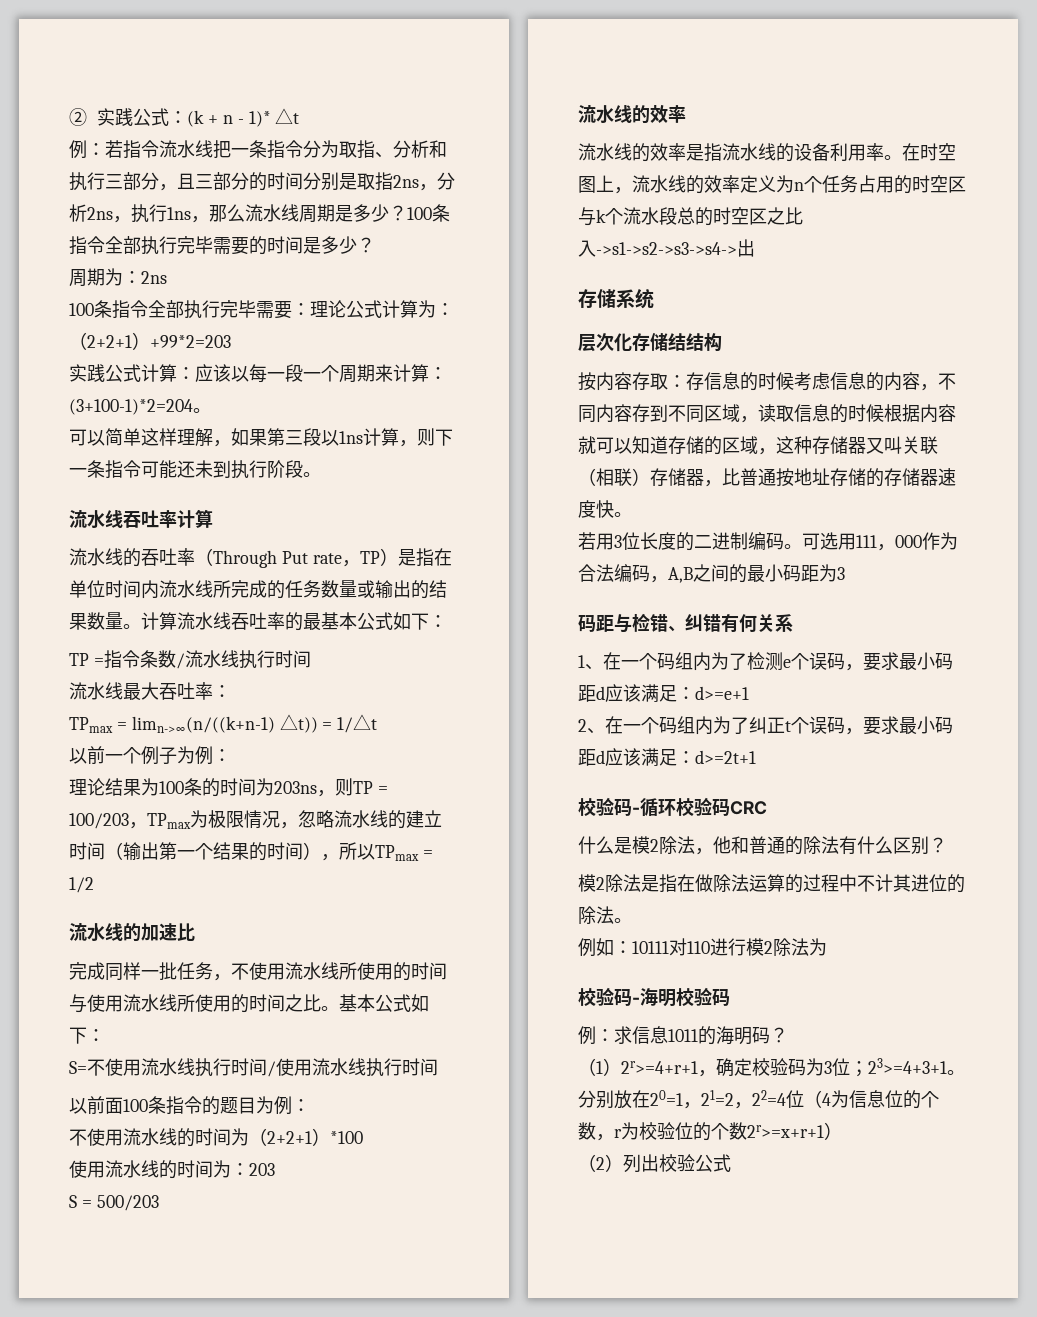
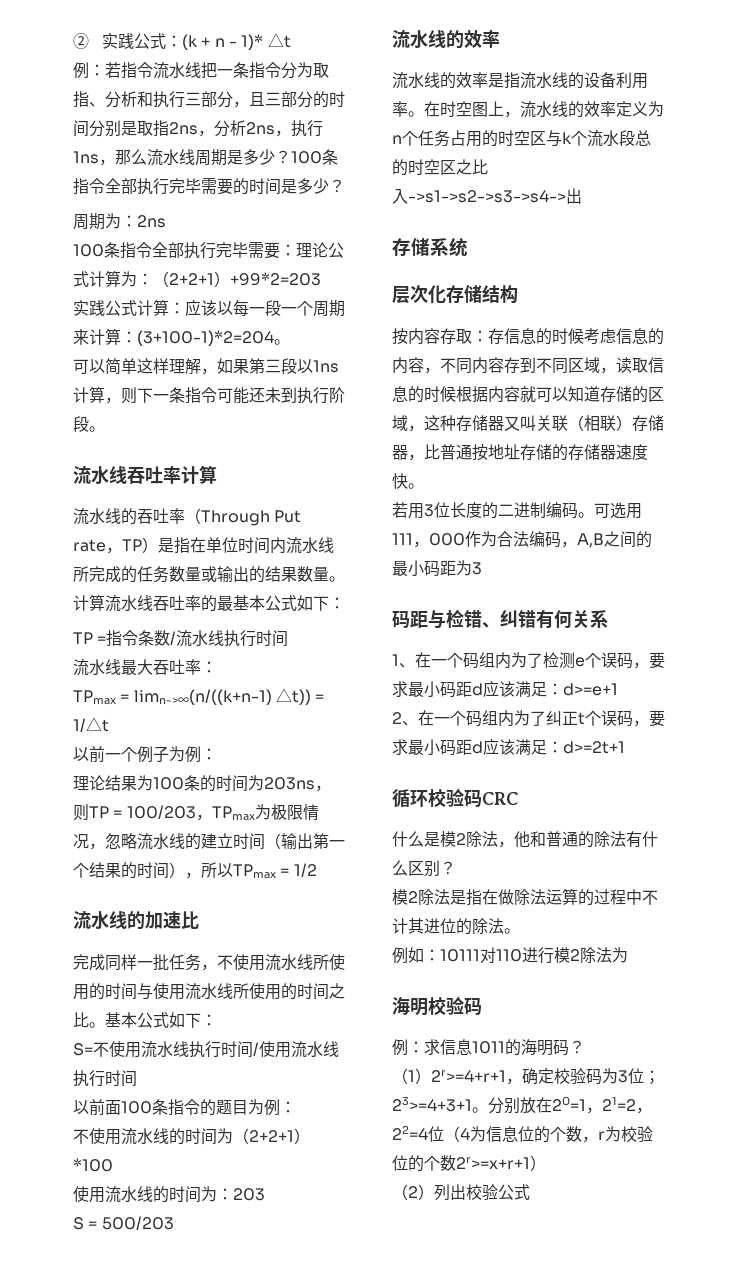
[686,333,704,351] 结 -> (500, 294) none
[578,797,640,816] 校验码- -> (625, 747) none
[578,987,640,1006] 校验码- -> (628, 955) none

